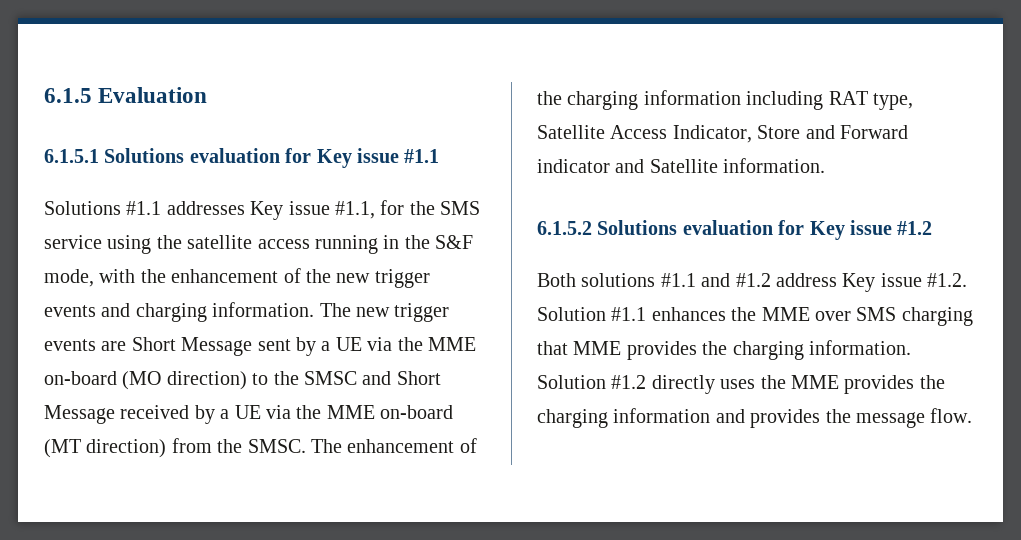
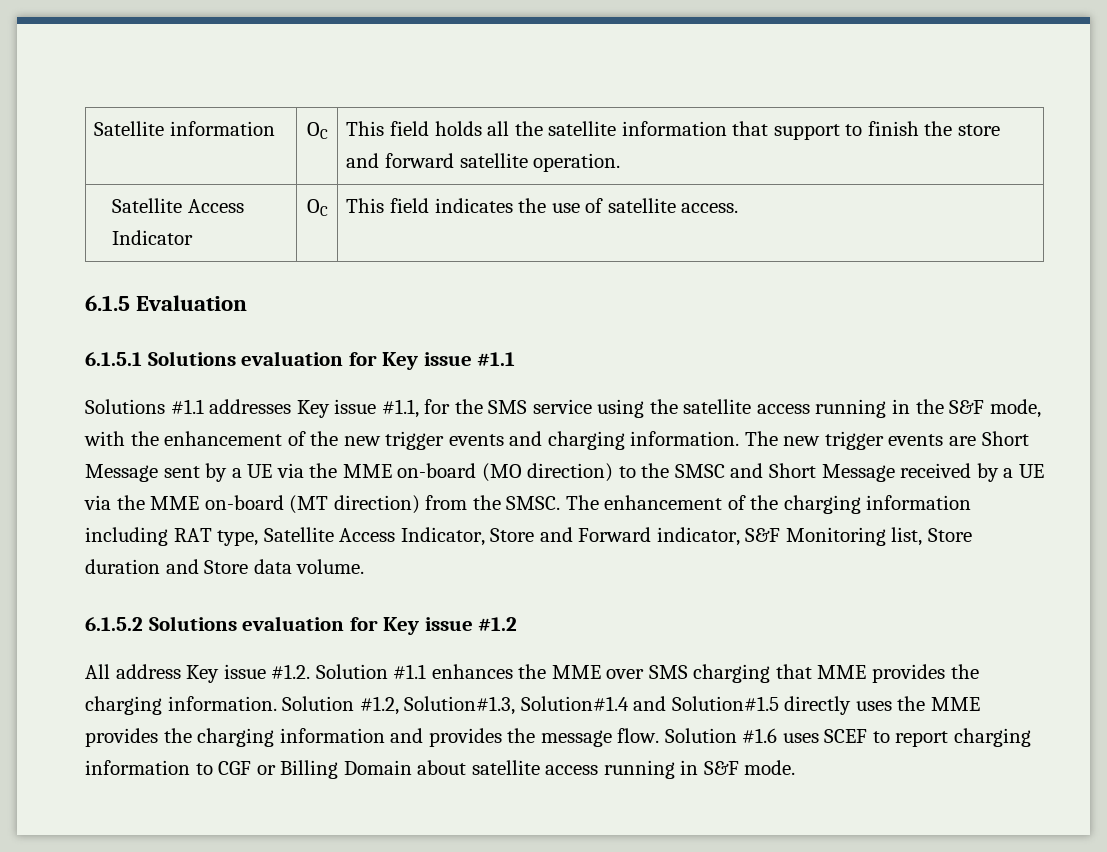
(44, 95) none -> [94,121,275,136] [306,122,328,139] [346,121,1000,140] [346,153,621,172] [112,198,244,213] [112,230,194,245] [306,199,328,216] [346,198,739,213] Satellite information | OC | This field holds all the satellite information that support to finish the store and forward satellite operation. // Satellite Access Indicator | OC | This field indicates the use of satellite access. //
[537,158,826,173] indicator and Satellite information. -> [656,527,972,546] [85,559,365,574] indicator, S&F Monitoring list, Store duration and Store data volume.
[537,273,771,287] Both solutions #1.1 and #1.2 -> [85,664,110,679] All
[611,375,647,389] #1.2 -> [359,696,779,715] #1.2, Solution#1.3, Solution#1.4 and Solution#1.5
(973, 415) none -> [664,728,1032,747] [85,760,796,779] Solution #1.6 uses SCEF to report charging information to CGF or Billing Domain about satellite access running in S&F mode.

